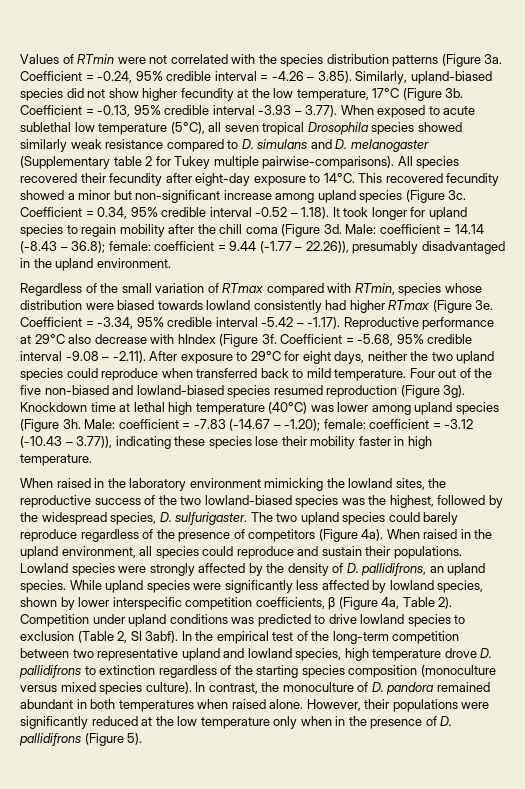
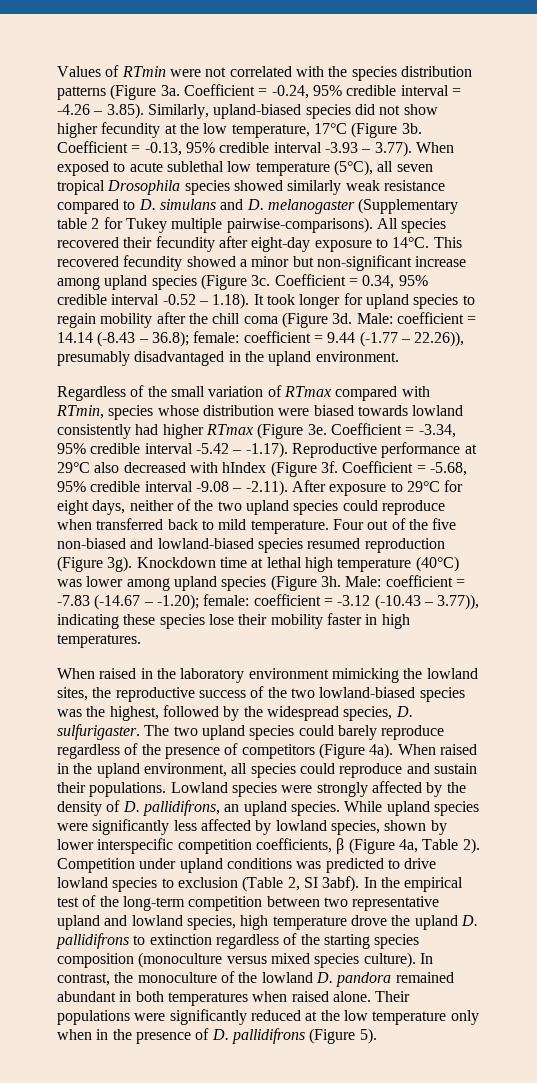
[94,334,147,344] decrease -> [123,462,186,473] decreased
(407, 356) none -> [176,499,191,511] of
[20,454,92,466] temperature. -> [57,634,141,648] temperatures.
(477, 653) none -> [391,915,458,930] the upland
(369, 687) none -> [238,972,313,983] the lowland
[306,699,390,711] However, their -> [375,991,411,1002] Their

